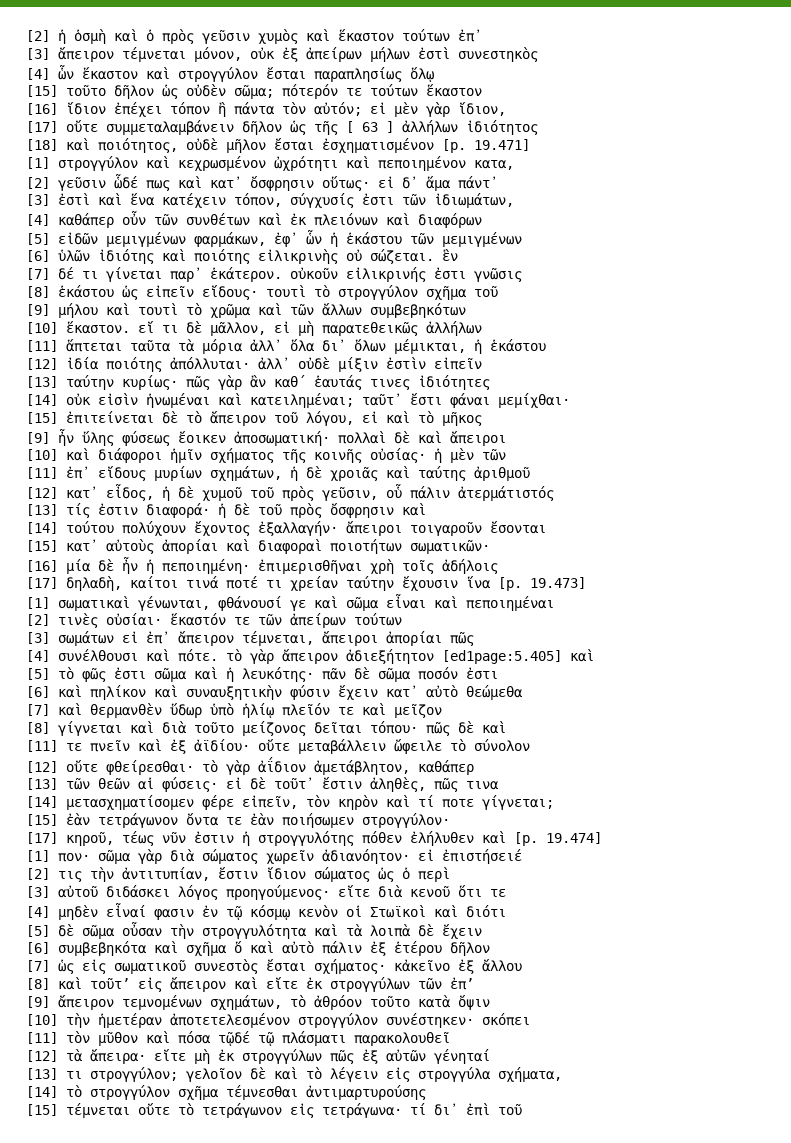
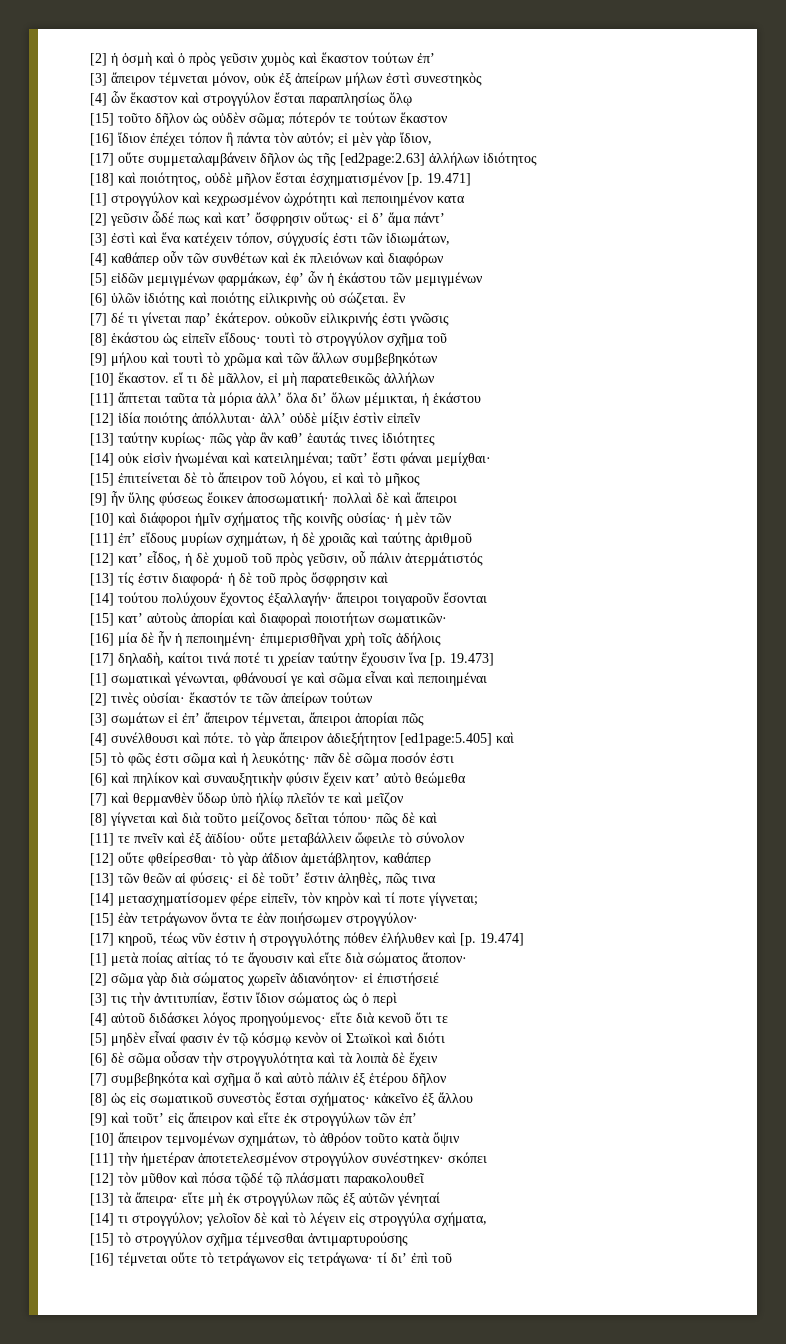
[458,29,482,42] ἐπ᾽ -> [417,53,435,63] ἐπ’
[346,121,394,133] [ 63 ] -> [340,153,425,166] [ed2page:2.63]
[474,160,514,170] κατα, -> [437,196,465,203] κατα
[210,176,242,189] κατ᾽ -> [226,213,251,223] κατ’
[402,176,498,191] δ᾽ ἅμα πάντ᾽ -> [372,212,445,226] δ’ ἅμα πάντ’
[274,232,298,247] ἐφ᾽ -> [285,273,304,286] ἐφ’
[170,267,202,282] παρ᾽ -> [185,313,211,326] παρ’
[250,339,346,352] ἀλλ᾽ ὅλα δι᾽ -> [256,392,327,403] ἀλλ’ ὅλα δι’
[258,357,290,370] ἀλλ᾽ -> [260,413,286,423] ἀλλ’
[274,375,306,388] καθ΄ -> [277,433,303,443] καθ’
[362,393,402,406] ταῦτ᾽ -> [337,453,368,463] ταῦτ’
[66,466,90,479] ἐπ᾽ -> [118,533,136,543] ἐπ’
[66,486,98,499] κατ᾽ -> [118,553,143,563] κατ’
[66,539,98,552] κατ᾽ -> [118,613,143,623] κατ’
[146,631,170,644] ἐπ᾽ -> [182,713,200,723] ἐπ’
[386,685,418,698] κατ᾽ -> [355,773,380,783] κατ’
[274,777,314,789] τοῦτ᾽ -> [269,873,300,883] τοῦτ’
[58,853,90,862] πον· -> [111,952,467,966] [90,973,107,986] μετὰ ποίας αἰτίας τό τε ἄγουσιν καὶ εἴτε διὰ σώματος ἄτοπον· // [2]
[26,868,50,880] [2] -> [90,993,107,1006] [3]
[26,886,50,898] [3] -> [90,1013,107,1026] [4]
[26,906,50,918] [4] -> [90,1033,107,1046] [5]
[26,925,50,937] [5] -> [90,1053,107,1066] [6]
[26,942,50,954] [6] -> [90,1073,107,1086] [7]
[26,960,50,972] [7] -> [90,1093,107,1106] [8]
[26,978,50,990] [8] -> [90,1113,107,1126] [9]
[26,996,50,1008] [9] -> [90,1133,114,1146] [10]
[26,1014,58,1026] [10] -> [90,1153,114,1166] [11]
[26,1032,58,1044] [11] -> [90,1173,114,1186] [12]
[26,1050,58,1062] [12] -> [90,1193,114,1206] [13]
[26,1068,58,1080] [13] -> [90,1213,114,1226] [14]
[26,1086,58,1098] [14] -> [90,1233,114,1246] [15]
[26,1104,58,1116] [15] -> [90,1253,114,1266] [16]
[434,1103,458,1116] δι᾽ -> [391,1253,407,1263] δι’

